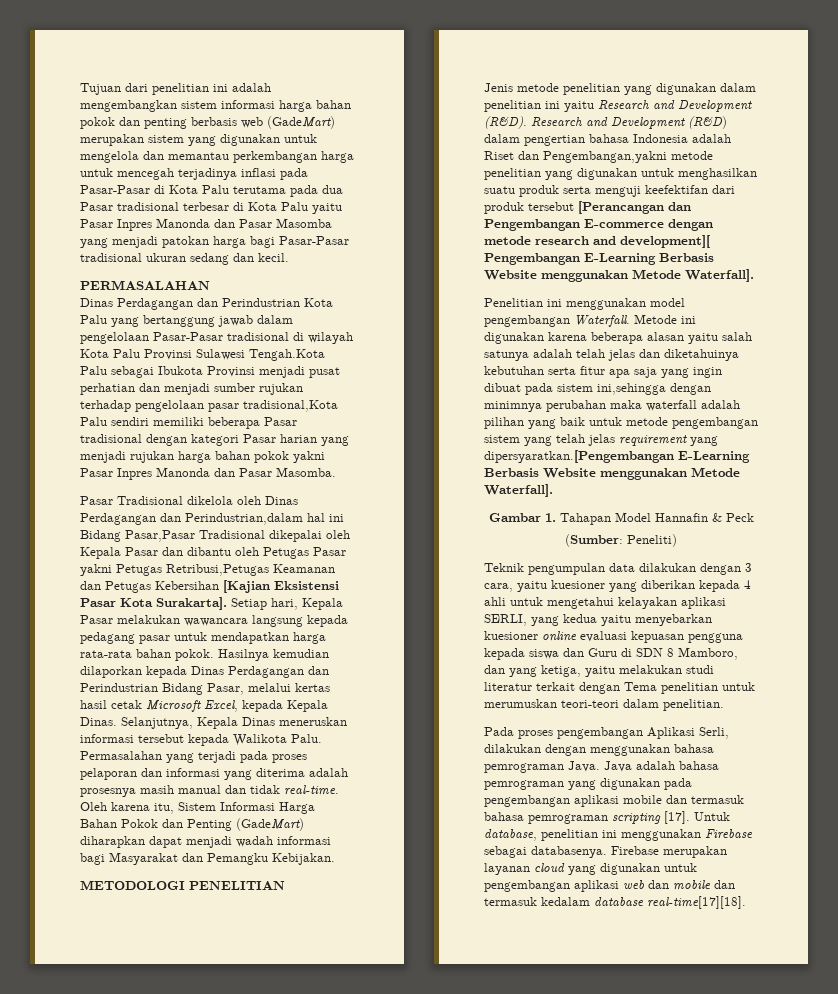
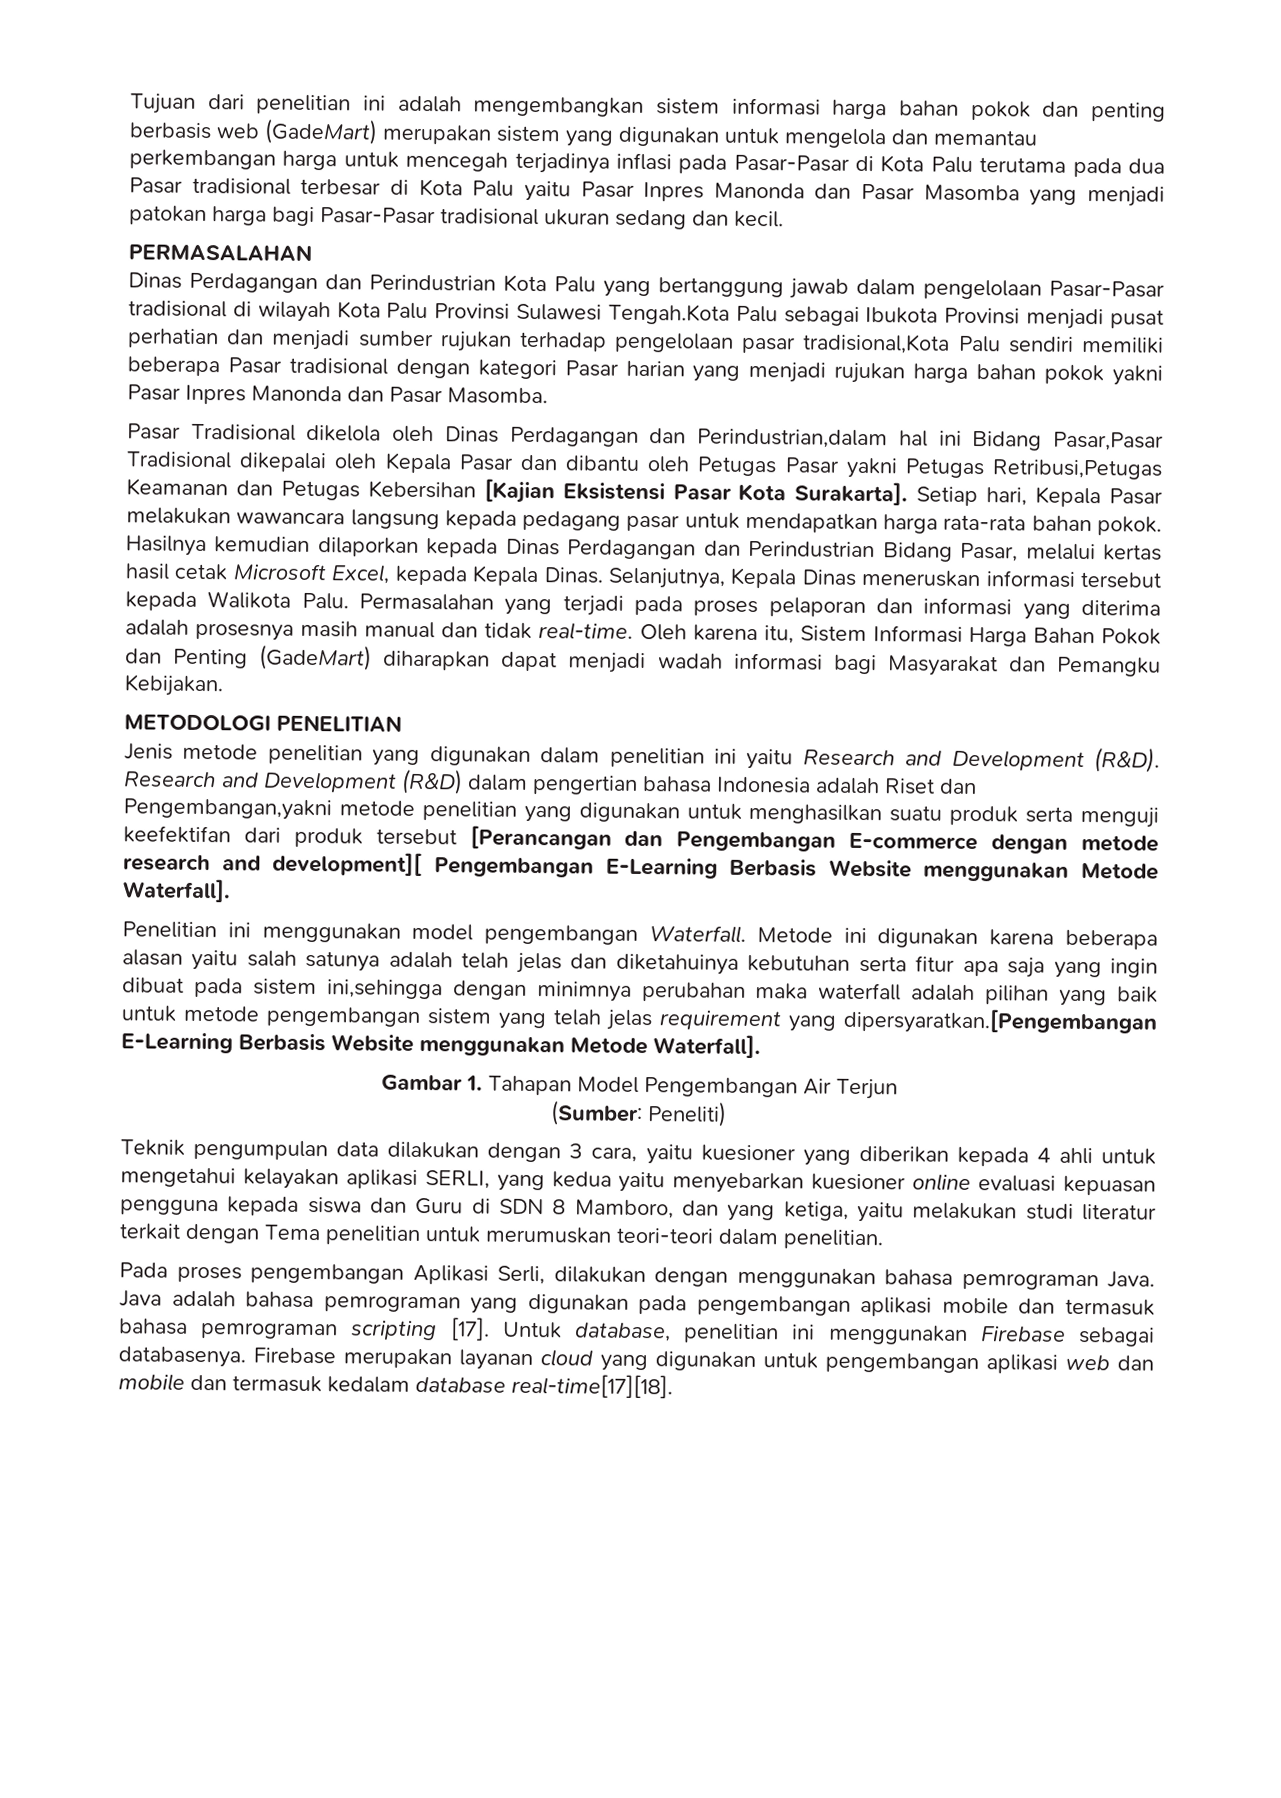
[654,513,754,522] Hannafin & Peck -> [643,1077,898,1100] Pengembangan Air Terjun

